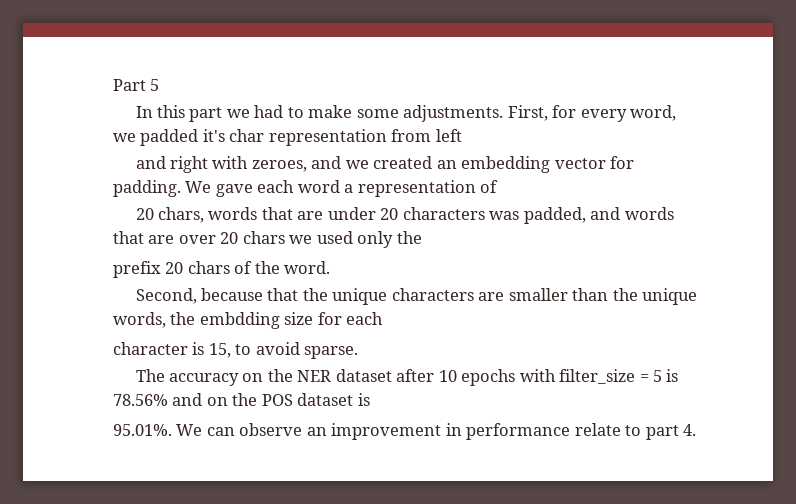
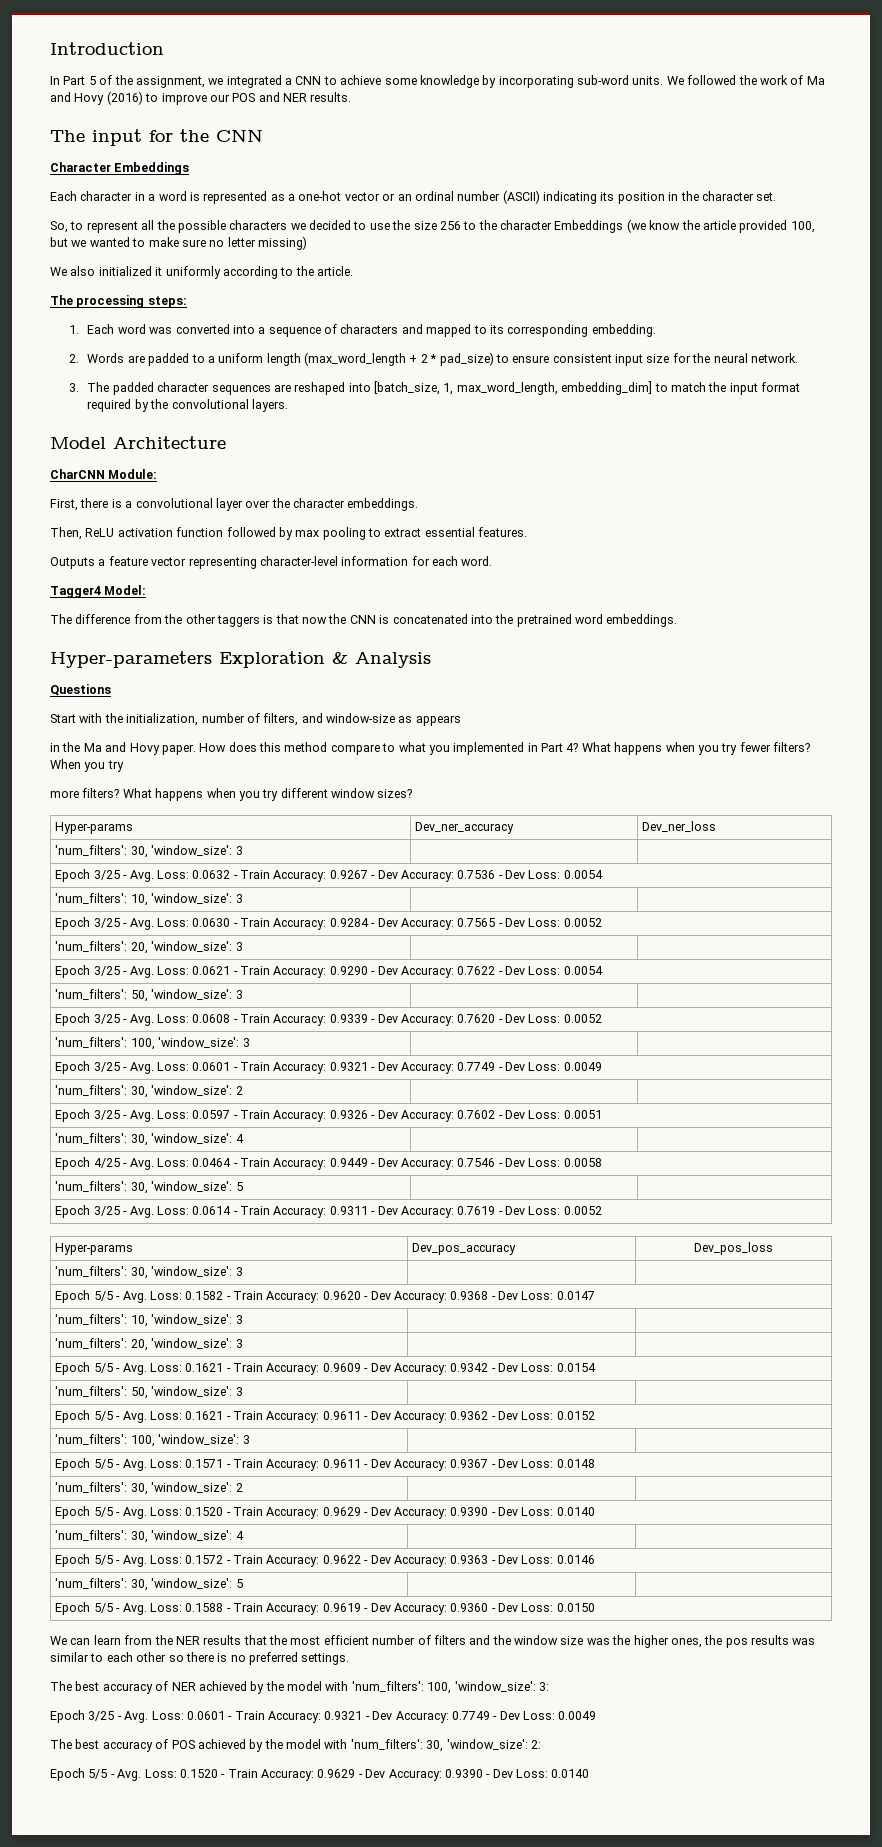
(113, 85) none -> [50,42,164,55] [50,76,60,85] Introduction // In
[135,105,677,122] [113,129,462,146] [135,156,635,173] [113,180,499,197] [135,207,674,224] [113,231,422,248] [113,261,331,278] [135,288,698,305] [113,312,384,329] [113,342,359,359] [135,369,679,386] [113,393,370,406] [113,423,697,440] // In this part we had to make some adjustments. First, for every word, we padded it's char representation from left // and right with zeroes, and we created an embedding vector for padding. We gave each word a representation of // 20 chars, words that are under 20 characters was padded, and words that are over 20 chars we used only the // prefix 20 chars of the word. // Second, because that the unique characters are smaller than the unique words, the embdding size for each // character is 15, to avoid sparse. // The accuracy on the NER dataset after 10 epochs with filter_size = 5 is 78.56% and on the POS dataset is // 95.01%. We can observe an improvement in performance relate to part 4. -> [99,75,825,88] [50,91,352,105] [50,129,263,146] [50,162,190,175] [50,190,777,204] [50,219,815,233] [50,236,307,250] [50,266,353,279] [50,295,187,308] [68,324,656,337] [68,352,798,366] [68,381,801,395] [87,399,288,412] [50,436,226,449] [50,469,158,479] [50,498,419,511] [50,527,528,540] [50,556,493,569] [50,585,147,598] [50,614,678,627] [50,651,431,668] [50,684,111,696] [50,713,461,726] [50,742,810,755] [50,759,124,772] [50,788,413,801] [55,822,134,834] [415,822,515,834] [642,821,717,832] [55,845,243,858] [55,869,603,882] [55,893,243,906] [55,917,602,930] [55,941,243,954] [55,965,603,978] [55,989,243,1002] [55,1013,602,1026] [55,1037,250,1050] [55,1061,602,1074] [55,1085,243,1098] [55,1109,602,1122] [55,1133,244,1146] [55,1157,602,1170] [55,1181,243,1194] [55,1205,602,1218] [55,1243,134,1255] [412,1243,517,1255] [694,1242,774,1255] [55,1266,243,1279] [55,1290,595,1303] [55,1314,243,1327] [55,1338,243,1351] [55,1362,596,1375] [55,1386,243,1399] [55,1410,595,1423] [55,1434,250,1447] [55,1458,595,1471] [55,1482,243,1495] [55,1506,595,1519] [55,1530,244,1543] [55,1554,595,1567] [55,1578,243,1591] [55,1602,595,1615] [50,1635,816,1648] [50,1652,350,1665] [50,1681,549,1694] [50,1710,597,1723] [50,1739,541,1752] [50,1768,590,1781] of the assignment, we integrated a CNN to achieve some knowledge by incorporating sub-word units. We followed the work of Ma and Hovy (2016) to improve our POS and NER results. // The input for the CNN // Character Embeddings // Each character in a word is represented as a one-hot vector or an ordinal number (ASCII) indicating its position in the character set. // So, to represent all the possible characters we decided to use the size 256 to the character Embeddings (we know the article provided 100, but we wanted to make sure no letter missing) // We also initialized it uniformly according to the article. // The processing steps: // 1. Each word was converted into a sequence of characters and mapped to its corresponding embedding. // 2. Words are padded to a uniform length (max_word_length + 2 * pad_size) to ensure consistent input size for the neural network. // 3. The padded character sequences are reshaped into [batch_size, 1, max_word_length, embedding_dim] to match the input format required by the convolutional layers. // Model Architecture // CharCNN Module: // First, there is a convolutional layer over the character embeddings. // Then, ReLU activation function followed by max pooling to extract essential features. // Outputs a feature vector representing character-level information for each word. // Tagger4 Model: // The difference from the other taggers is that now the CNN is concatenated into the pretrained word embeddings. // Hyper-parameters Exploration & Analysis // Questions // Start with the initialization, number of filters, and window-size as appears // in the Ma and Hovy paper. How does this method compare to what you implemented in Part 4? What happens when you try fewer filters? When you try // more filters? What happens when you try different window sizes? // Hyper-params | Dev_ner_accuracy | Dev_ner_loss // 'num_filters': 30, 'window_size': 3 | | // Epoch 3/25 - Avg. Loss: 0.0632 - Train Accuracy: 0.9267 - Dev Accuracy: 0.7536 - Dev Loss: 0.0054 // 'num_filters': 10, 'window_size': 3 | | // Epoch 3/25 - Avg. Loss: 0.0630 - Train Accuracy: 0.9284 - Dev Accuracy: 0.7565 - Dev Loss: 0.0052 // 'num_filters': 20, 'window_size': 3 | | // Epoch 3/25 - Avg. Loss: 0.0621 - Train Accuracy: 0.9290 - Dev Accuracy: 0.7622 - Dev Loss: 0.0054 // 'num_filters': 50, 'window_size': 3 | | // Epoch 3/25 - Avg. Loss: 0.0608 - Train Accuracy: 0.9339 - Dev Accuracy: 0.7620 - Dev Loss: 0.0052 // 'num_filters': 100, 'window_size': 3 | | // Epoch 3/25 - Avg. Loss: 0.0601 - Train Accuracy: 0.9321 - Dev Accuracy: 0.7749 - Dev Loss: 0.0049 // 'num_filters': 30, 'window_size': 2 | | // Epoch 3/25 - Avg. Loss: 0.0597 - Train Accuracy: 0.9326 - Dev Accuracy: 0.7602 - Dev Loss: 0.0051 // 'num_filters': 30, 'window_size': 4 | | // Epoch 4/25 - Avg. Loss: 0.0464 - Train Accuracy: 0.9449 - Dev Accuracy: 0.7546 - Dev Loss: 0.0058 // 'num_filters': 30, 'window_size': 5 | | // Epoch 3/25 - Avg. Loss: 0.0614 - Train Accuracy: 0.9311 - Dev Accuracy: 0.7619 - Dev Loss: 0.0052 // Hyper-params | Dev_pos_accuracy | Dev_pos_loss // 'num_filters': 30, 'window_size': 3 | | // Epoch 5/5 - Avg. Loss: 0.1582 - Train Accuracy: 0.9620 - Dev Accuracy: 0.9368 - Dev Loss: 0.0147 // 'num_filters': 10, 'window_size': 3 | | // 'num_filters': 20, 'window_size': 3 | | // Epoch 5/5 - Avg. Loss: 0.1621 - Train Accuracy: 0.9609 - Dev Accuracy: 0.9342 - Dev Loss: 0.0154 // 'num_filters': 50, 'window_size': 3 | | // Epoch 5/5 - Avg. Loss: 0.1621 - Train Accuracy: 0.9611 - Dev Accuracy: 0.9362 - Dev Loss: 0.0152 // 'num_filters': 100, 'window_size': 3 | | // Epoch 5/5 - Avg. Loss: 0.1571 - Train Accuracy: 0.9611 - Dev Accuracy: 0.9367 - Dev Loss: 0.0148 // 'num_filters': 30, 'window_size': 2 | | // Epoch 5/5 - Avg. Loss: 0.1520 - Train Accuracy: 0.9629 - Dev Accuracy: 0.9390 - Dev Loss: 0.0140 // 'num_filters': 30, 'window_size': 4 | | // Epoch 5/5 - Avg. Loss: 0.1572 - Train Accuracy: 0.9622 - Dev Accuracy: 0.9363 - Dev Loss: 0.0146 // 'num_filters': 30, 'window_size': 5 | | // Epoch 5/5 - Avg. Loss: 0.1588 - Train Accuracy: 0.9619 - Dev Accuracy: 0.9360 - Dev Loss: 0.0150 // We can learn from the NER results that the most efficient number of filters and the window size was the higher ones, the pos results was similar to each other so there is no preferred settings. // The best accuracy of NER achieved by the model with 'num_filters': 100, 'window_size': 3: // Epoch 3/25 - Avg. Loss: 0.0601 - Train Accuracy: 0.9321 - Dev Accuracy: 0.7749 - Dev Loss: 0.0049 // The best accuracy of POS achieved by the model with 'num_filters': 30, 'window_size': 2: // Epoch 5/5 - Avg. Loss: 0.1520 - Train Accuracy: 0.9629 - Dev Accuracy: 0.9390 - Dev Loss: 0.0140

